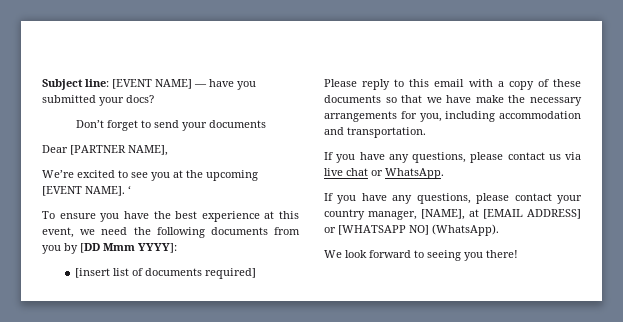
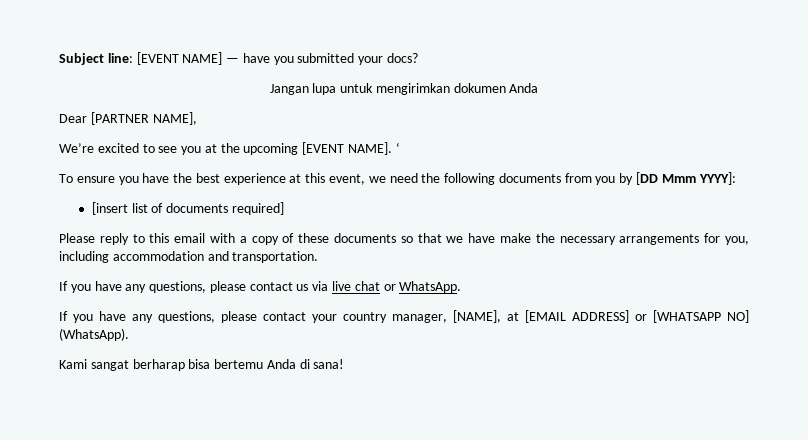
[75,120,266,131] Don’t forget to send your documents -> [269,83,539,95] Jangan lupa untuk mengirimkan dokumen Anda
[324,250,518,261] We look forward to seeing you there! -> [59,359,345,371] Kami sangat berharap bisa bertemu Anda di sana!

